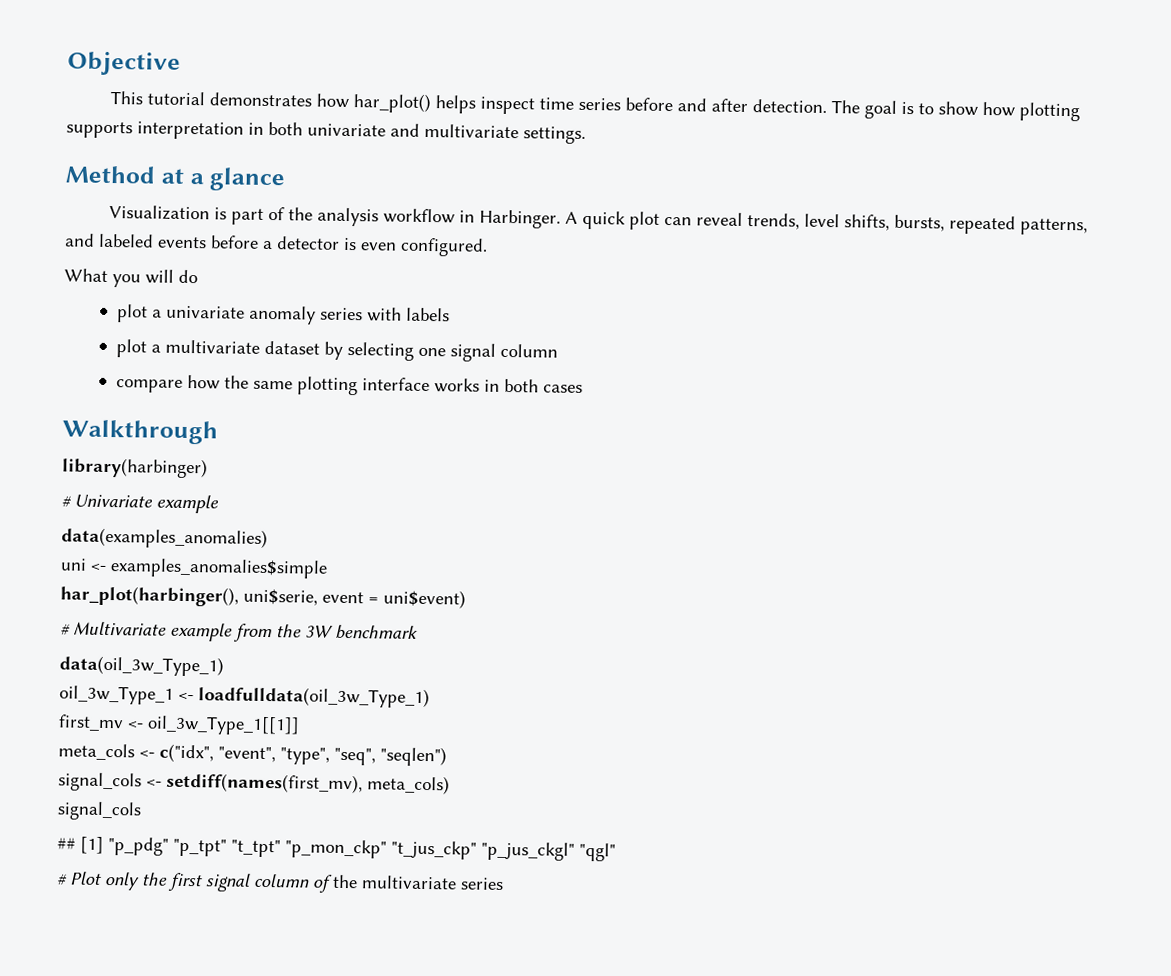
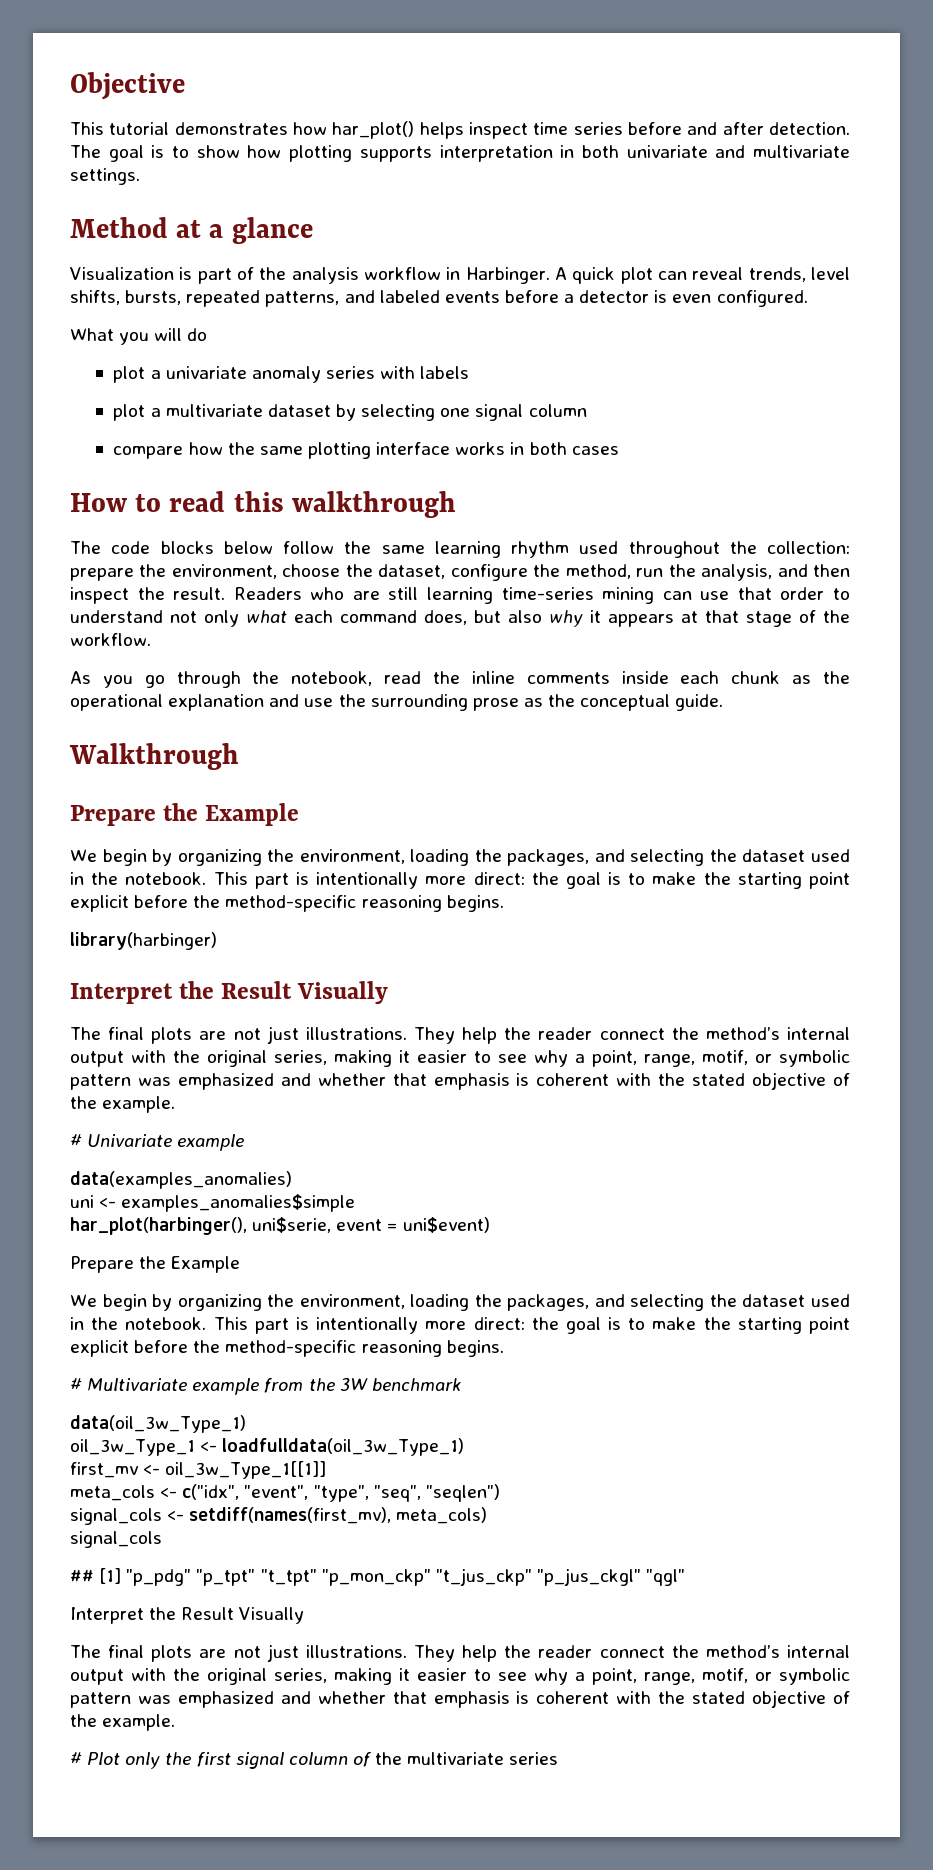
[62,419,218,445] [62,457,208,479] Walkthrough // library(harbinger) -> [70,491,456,518] [70,541,850,558] [70,564,850,581] [70,587,850,604] [70,610,850,627] [70,633,151,646] [70,671,850,688] [70,694,724,711] [69,743,239,770] [70,803,300,826] [70,849,850,866] [70,872,850,889] [70,895,504,912] [70,932,217,950] [70,981,389,1004] [70,1026,850,1044] [70,1050,850,1067] [70,1072,850,1090] [70,1096,176,1113] How to read this walkthrough // The code blocks below follow the same learning rhythm used throughout the collection: prepare the environment, choose the dataset, configure the method, run the analysis, and then inspect the result. Readers who are still learning time-series mining can use that order to understand not only what each command does, but also why it appears at that stage of the workflow. // As you go through the notebook, read the inline comments inside each chunk as the operational explanation and use the surrounding prose as the conceptual guide. // Walkthrough // Prepare the Example // We begin by organizing the environment, loading the packages, and selecting the dataset used in the notebook. This part is intentionally more direct: the goal is to make the starting point explicit before the method-specific reasoning begins. // library(harbinger) // Interpret the Result Visually // The final plots are not just illustrations. They help the reader connect the method’s internal output with the original series, making it easier to see why a point, range, motif, or symbolic pattern was emphasized and whether that emphasis is coherent with the stated objective of the example.
(466, 599) none -> [70,1256,241,1273] [70,1294,850,1311] [70,1317,850,1334] [70,1340,504,1357] // Prepare the Example // We begin by organizing the environment, loading the packages, and selecting the dataset used in the notebook. This part is intentionally more direct: the goal is to make the starting point explicit before the method-specific reasoning begins.
(616, 852) none -> [70,1607,305,1624] [70,1644,850,1662] [70,1668,850,1685] [70,1690,850,1708] [70,1714,176,1731] // Interpret the Result Visually // The final plots are not just illustrations. They help the reader connect the method’s internal output with the original series, making it easier to see why a point, range, motif, or symbolic pattern was emphasized and whether that emphasis is coherent with the stated objective of the example.

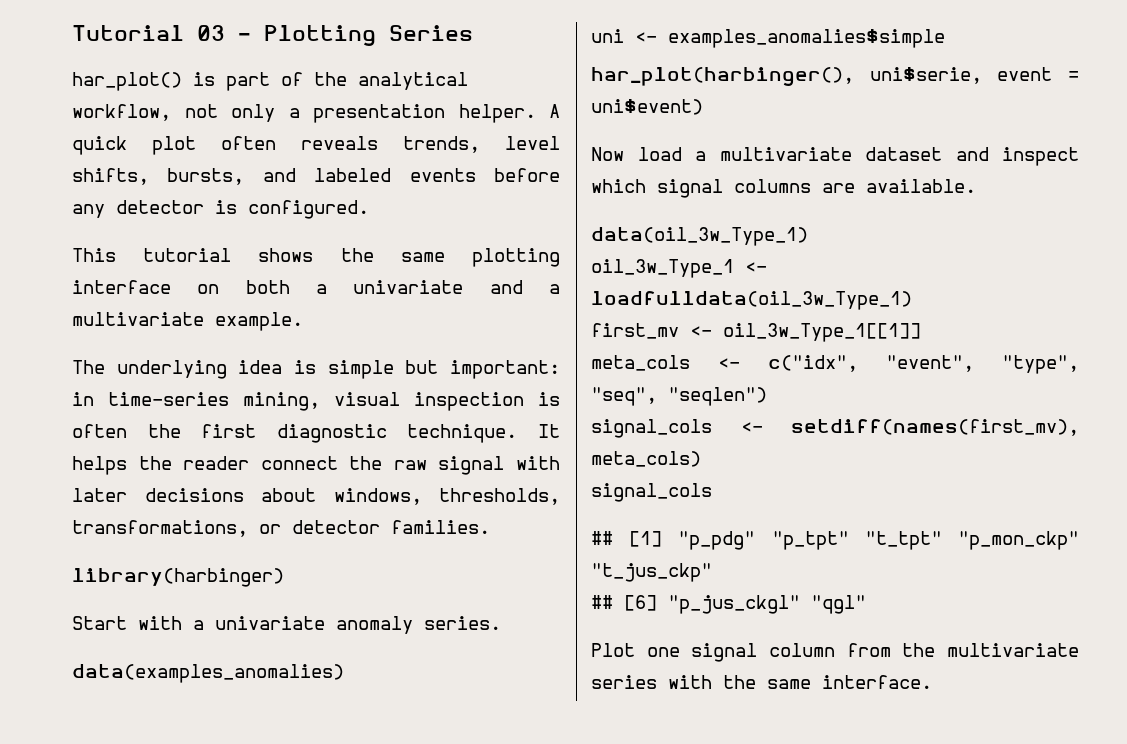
[70,72,185,100] [70,121,850,139] [70,145,851,162] [70,168,140,185] [70,217,313,244] [70,267,550,284] Objective // This tutorial demonstrates how har_plot() helps inspect time series before and after detection. The goal is to show how plotting supports interpretation in both univariate and multivariate settings. // Method at a glance // Visualization is part of the analysis workflow in Harbinger. -> [72,25,473,46] [72,72,468,91] [72,104,536,123] Tutorial 03 - Plotting Series // har_plot() is part of the analytical workflow, not only a presentation helper.
[657,267,744,280] can reveal -> [221,136,378,150] often reveals
[186,290,340,307] repeated patterns, -> (245, 176) none
[564,294,575,303] a -> [72,204,105,218] any
[672,294,712,303] even -> (237, 207) none
[70,328,208,345] [113,366,470,383] [113,404,587,421] [113,442,619,459] [70,491,456,518] [70,541,850,558] [70,564,850,581] [70,587,850,604] [70,610,850,627] [70,633,151,646] [70,671,850,688] [70,694,724,711] [69,743,239,770] [70,803,300,826] [70,849,850,866] [70,872,850,889] [70,895,504,912] [70,932,217,950] [70,981,389,1004] [70,1026,850,1044] [70,1050,850,1067] [70,1072,850,1090] [70,1096,176,1113] [70,1134,245,1151] What you will do // plot a univariate anomaly series with labels // plot a multivariate dataset by selecting one signal column // compare how the same plotting interface works in both cases // How to read this walkthrough // The code blocks below follow the same learning rhythm used throughout the collection: prepare the environment, choose the dataset, configure the method, run the analysis, and then inspect the result. Readers who are still learning time-series mining can use that order to understand not only what each command does, but also why it appears at that stage of the workflow. // As you go through the notebook, read the inline comments inside each chunk as the operational explanation and use the surrounding prose as the conceptual guide. // Walkthrough // Prepare the Example // We begin by organizing the environment, loading the packages, and selecting the dataset used in the notebook. This part is intentionally more direct: the goal is to make the starting point explicit before the method-specific reasoning begins. // library(harbinger) // Interpret the Result Visually // The final plots are not just illustrations. They help the reader connect the method’s internal output with the original series, making it easier to see why a point, range, motif, or symbolic pattern was emphasized and whether that emphasis is coherent with the stated objective of the example. // # Univariate example -> [72,248,560,267] [72,280,560,294] [72,312,303,331] [72,360,560,379] [72,392,560,411] [72,424,560,443] [72,456,560,475] [72,488,560,505] [72,520,490,537] [72,568,284,587] [72,616,501,634] This tutorial shows the same plotting interface on both a univariate and a multivariate example. // The underlying idea is simple but important: in time-series mining, visual inspection is often the first diagnostic technique. It helps the reader connect the raw signal with later decisions about windows, thresholds, transformations, or detector families. // library(harbinger) // Start with a univariate anomaly series.
[70,1256,241,1273] [70,1294,850,1311] [70,1317,850,1334] [70,1340,504,1357] [70,1378,461,1395] Prepare the Example // We begin by organizing the environment, loading the packages, and selecting the dataset used in the notebook. This part is intentionally more direct: the goal is to make the starting point explicit before the method-specific reasoning begins. // # Multivariate example from the 3W benchmark -> [591,147,1079,166] [591,179,976,198] Now load a multivariate dataset and inspect which signal columns are available.
(532, 1577) none -> [591,595,657,611] // ## [6]
[70,1607,305,1624] [70,1644,850,1662] [70,1668,850,1685] [70,1690,850,1708] [70,1714,176,1731] [70,1752,371,1769] Interpret the Result Visually // The final plots are not just illustrations. They help the reader connect the method’s internal output with the original series, making it easier to see why a point, range, motif, or symbolic pattern was emphasized and whether that emphasis is coherent with the stated objective of the example. // # Plot only the first signal column of -> [591,643,891,662] Plot one signal column from
(559, 1758) none -> [668,675,932,689] with the same interface.

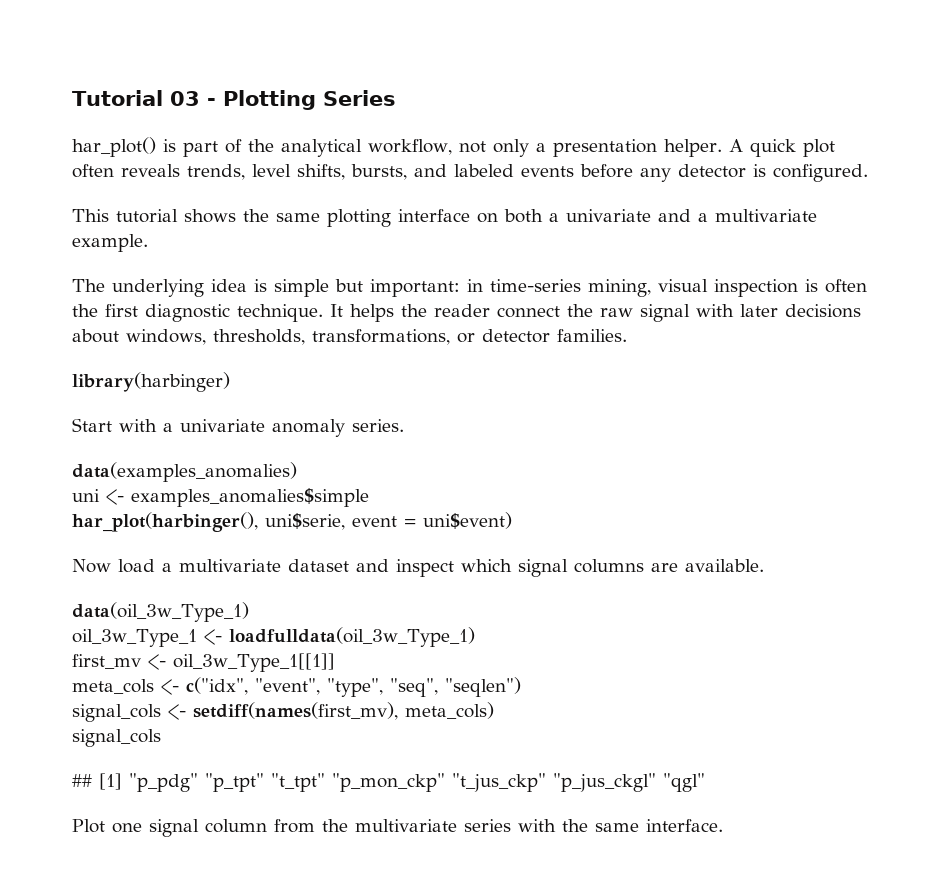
[591,595,657,611] // ## [6] -> (546, 782) none

